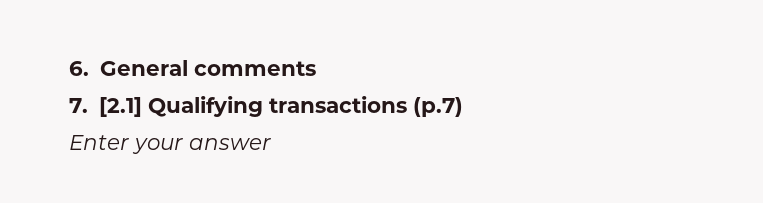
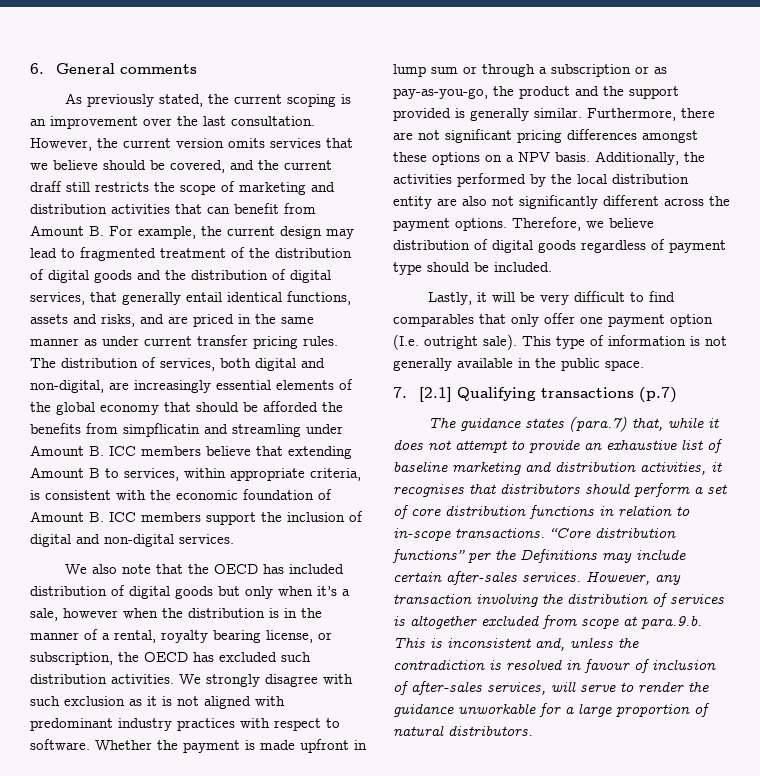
(316, 68) none -> [65,93,352,107] [30,116,315,129] [30,138,353,151] [30,160,332,173] [30,181,335,195] [30,203,316,214] [30,225,354,239] [30,247,352,261] [30,269,331,283] [30,291,351,305] [30,314,314,327] [30,335,338,349] [30,357,325,371] [30,379,353,393] [30,401,343,415] [30,423,343,437] [30,445,352,459] [30,467,361,481] [30,489,332,500] [30,511,363,525] [30,534,234,547] [65,564,345,574] [30,585,350,599] [30,608,322,621] [30,629,332,643] [30,652,311,665] [30,674,353,687] [30,696,285,709] [30,718,340,731] [30,739,367,753] [393,64,667,77] [393,86,679,99] [393,108,715,121] [393,129,698,143] [393,151,705,165] [393,173,689,187] [393,195,730,209] [393,217,654,231] [393,239,726,253] [393,262,552,275] [428,291,676,305] [393,313,713,327] [393,334,727,350] [393,358,644,371] // As previously stated, the current scoping is an improvement over the last consultation. However, the current version omits services that we believe should be covered, and the current draff still restricts the scope of marketing and distribution activities that can benefit from Amount B. For example, the current design may lead to fragmented treatment of the distribution of digital goods and the distribution of digital services, that generally entail identical functions, assets and risks, and are priced in the same manner as under current transfer pricing rules. The distribution of services, both digital and non-digital, are increasingly essential elements of the global economy that should be afforded the benefits from simpflicatin and streamling under Amount B. ICC members believe that extending Amount B to services, within appropriate criteria, is consistent with the economic foundation of Amount B. ICC members support the inclusion of digital and non-digital services. // We also note that the OECD has included distribution of digital goods but only when it’s a sale, however when the distribution is in the manner of a rental, royalty bearing license, or subscription, the OECD has excluded such distribution activities. We strongly disagree with such exclusion as it is not aligned with predominant industry practices with respect to software. Whether the payment is made upfront in lump sum or through a subscription or as pay-as-you-go, the product and the support provided is generally similar. Furthermore, there are not significant pricing differences amongst these options on a NPV basis. Additionally, the activities performed by the local distribution entity are also not significantly different across the payment options. Therefore, we believe distribution of digital goods regardless of payment type should be included. // Lastly, it will be very difficult to find comparables that only offer one payment option (I.e. outright sale). This type of information is not generally available in the public space.
[69,135,271,154] Enter your answer -> [428,416,720,432] [393,439,723,453] [393,461,722,475] [393,483,727,497] [393,505,690,519] [393,527,676,541] [392,549,686,563] [393,571,681,585] [393,593,724,607] [393,615,702,629] [393,637,639,651] [393,659,716,673] [393,681,709,695] [393,703,710,717] [393,725,533,736] The guidance states (para.7) that, while it does not attempt to provide an exhaustive list of baseline marketing and distribution activities, it recognises that distributors should perform a set of core distribution functions in relation to in-scope transactions. “Core distribution functions” per the Definitions may include certain after-sales services. However, any transaction involving the distribution of services is altogether excluded from scope at para.9.b. This is inconsistent and, unless the contradiction is resolved in favour of inclusion of after-sales services, will serve to render the guidance unworkable for a large proportion of natural distributors.

